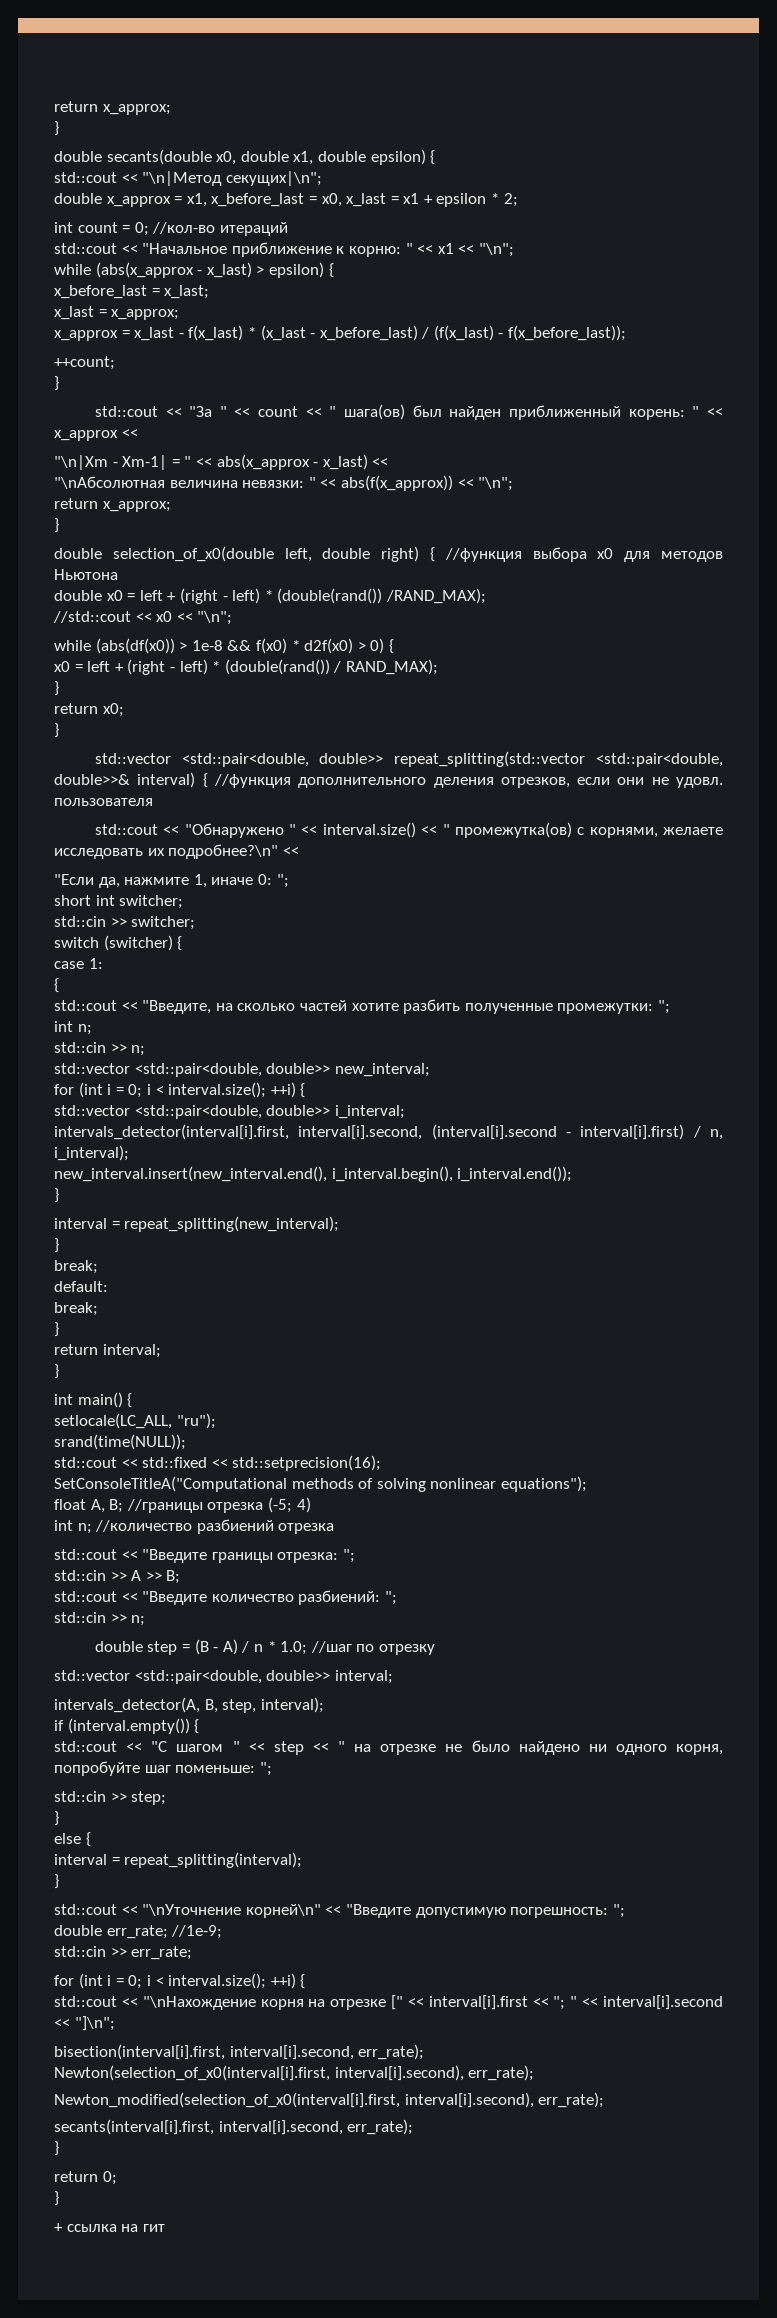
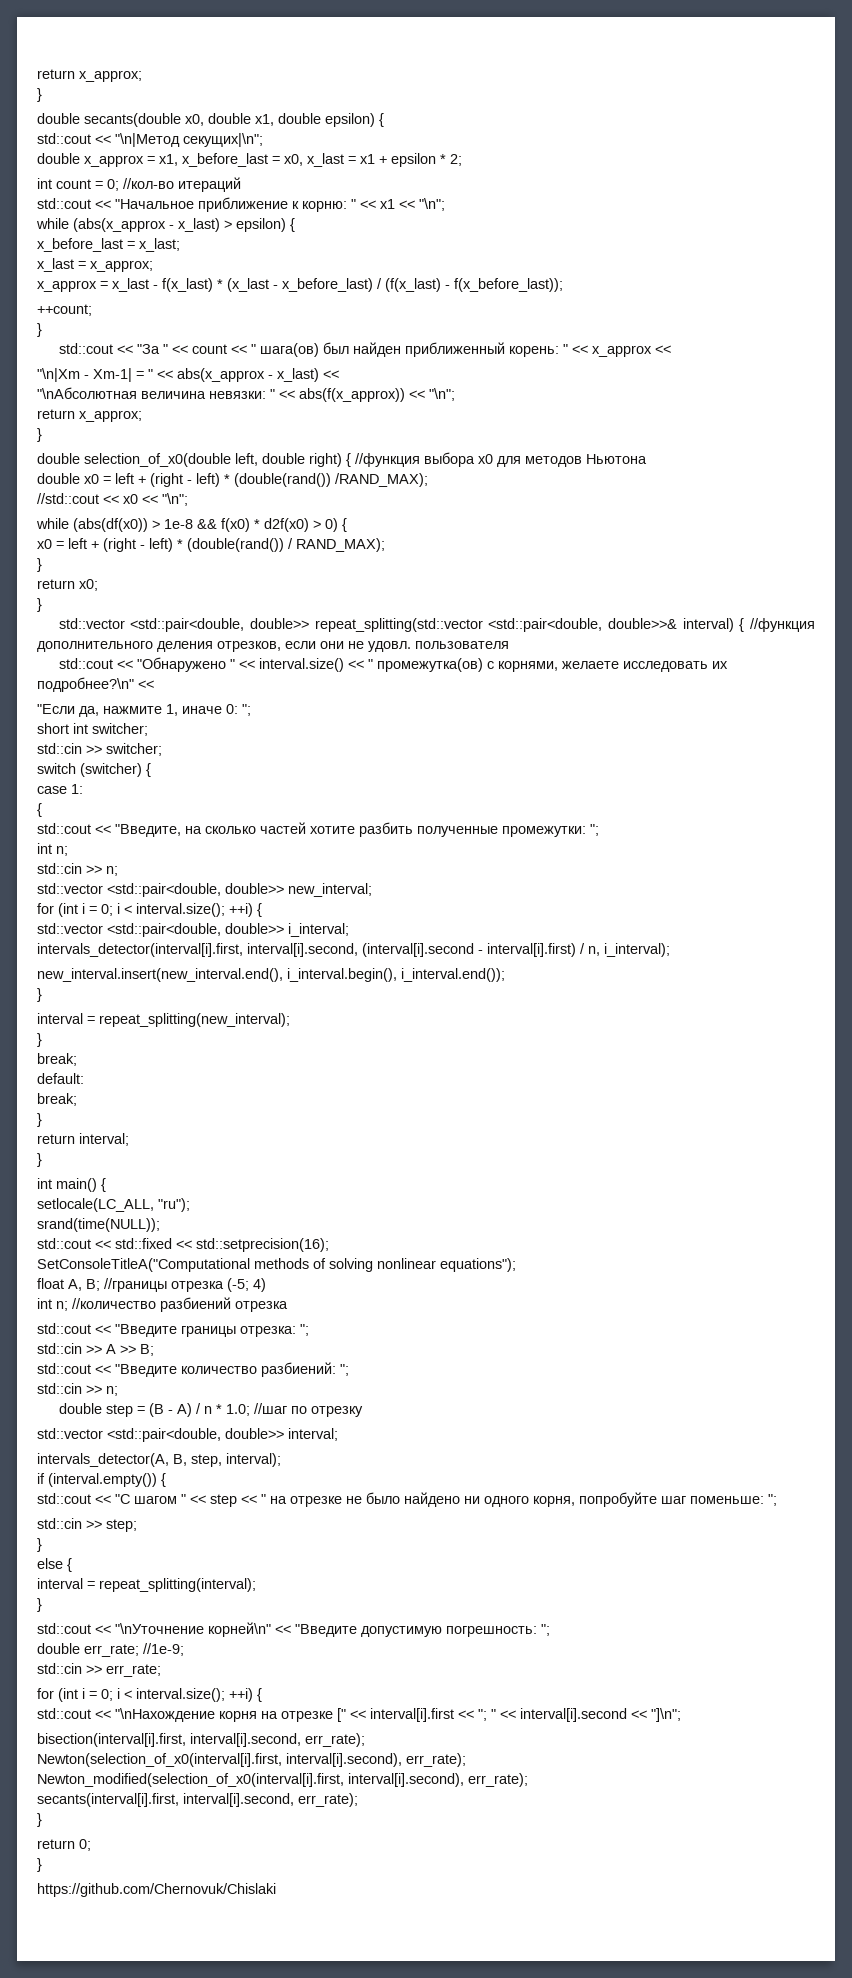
[54,2223,165,2232] + ссылка на гит -> [37,1883,276,1897] https://github.com/Chernovuk/Chislaki

